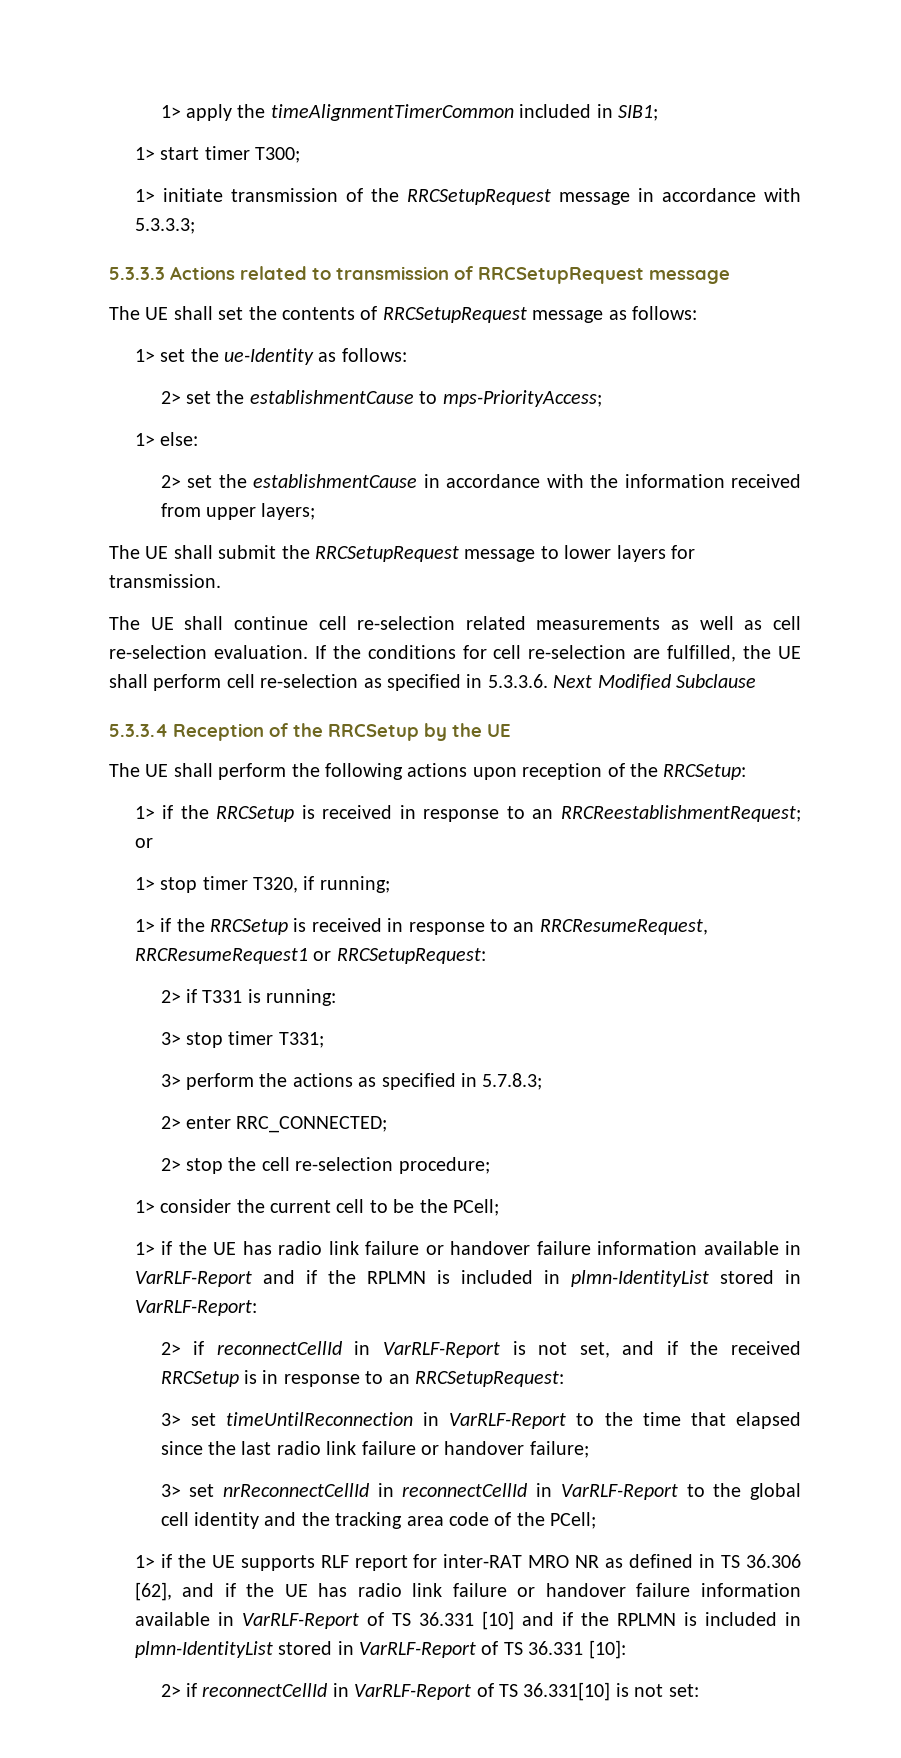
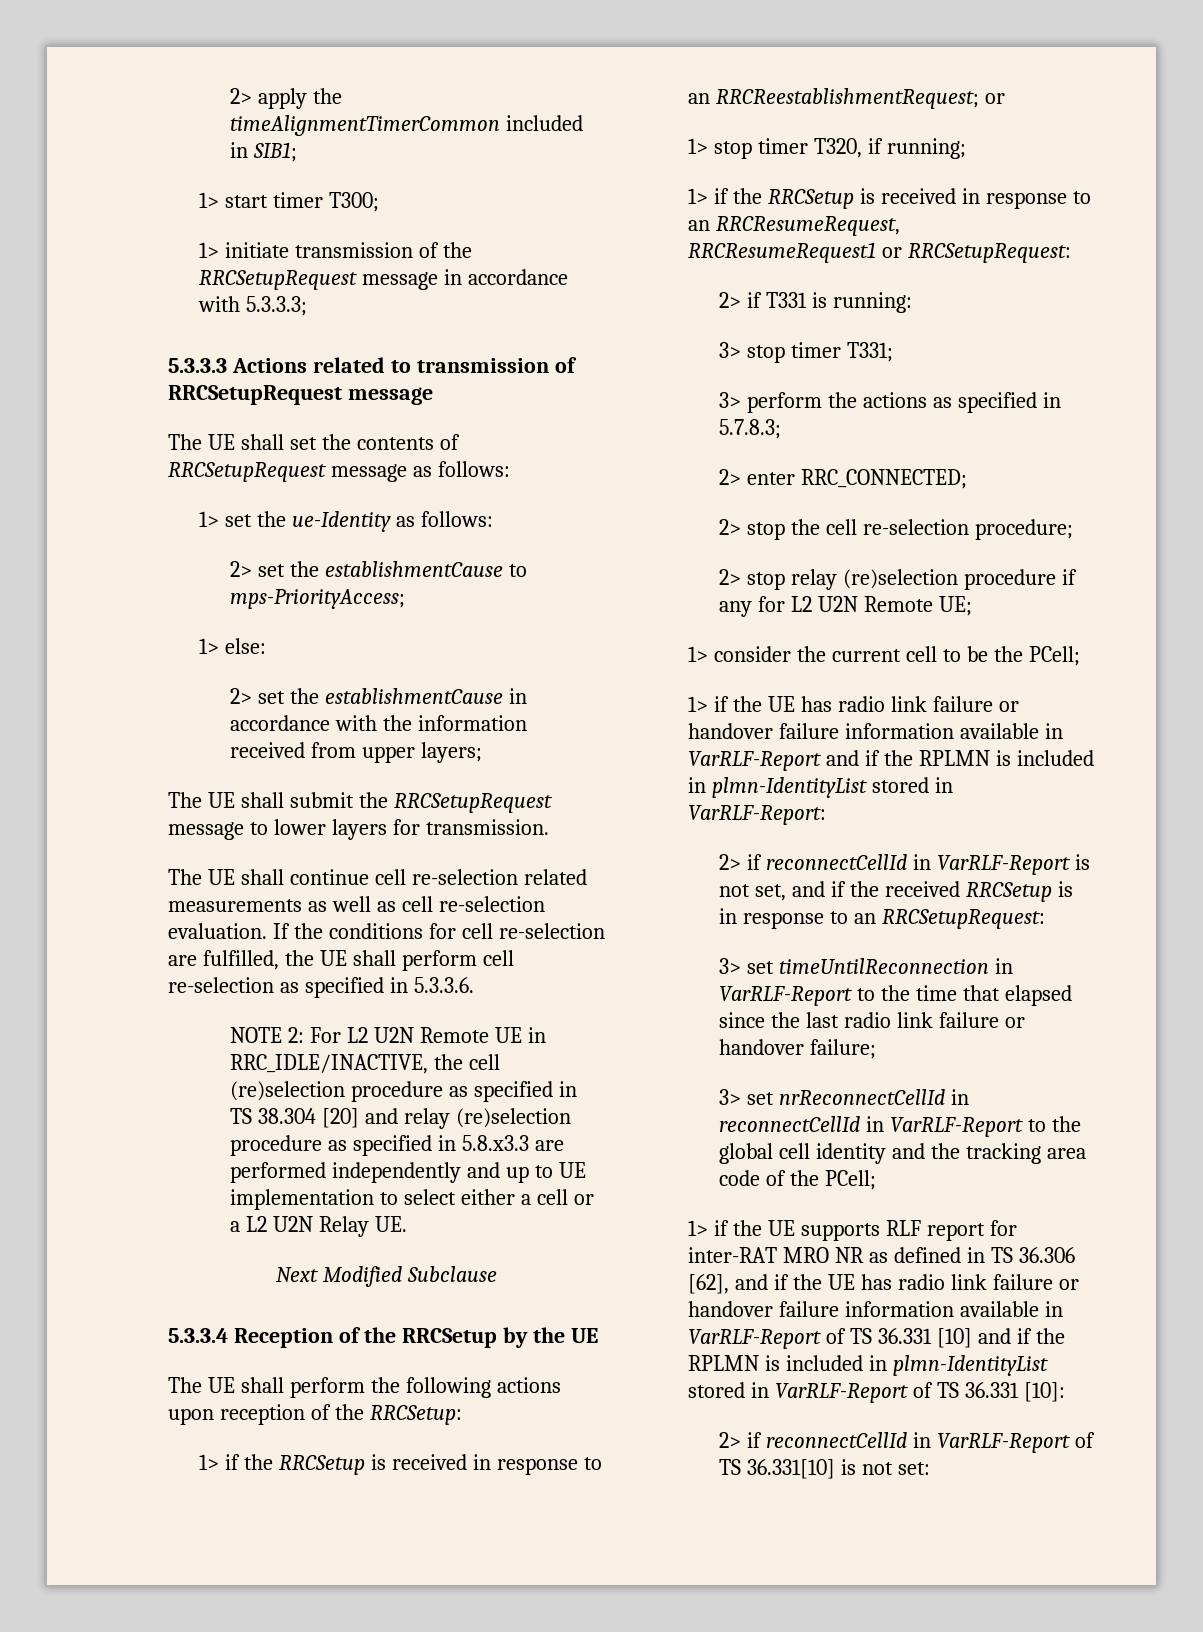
[160,105,181,118] 1> -> [230,88,253,104] 2>
(548, 681) none -> [230,1027,547,1043] [230,1054,501,1074] [230,1081,578,1102] [230,1108,572,1129] [230,1135,565,1156] [230,1162,587,1183] [230,1189,595,1210] [230,1216,408,1237] // NOTE 2: For L2 U2N Remote UE in RRC_IDLE/INACTIVE, the cell (re)selection procedure as specified in TS 38.304 [20] and relay (re)selection procedure as specified in 5.8.x3.3 are performed independently and up to UE implementation to select either a cell or a L2 U2N Relay UE. //
(490, 1165) none -> [719,569,1078,590] [719,596,973,617] // 2> stop relay (re)selection procedure if any for L2 U2N Remote UE;

